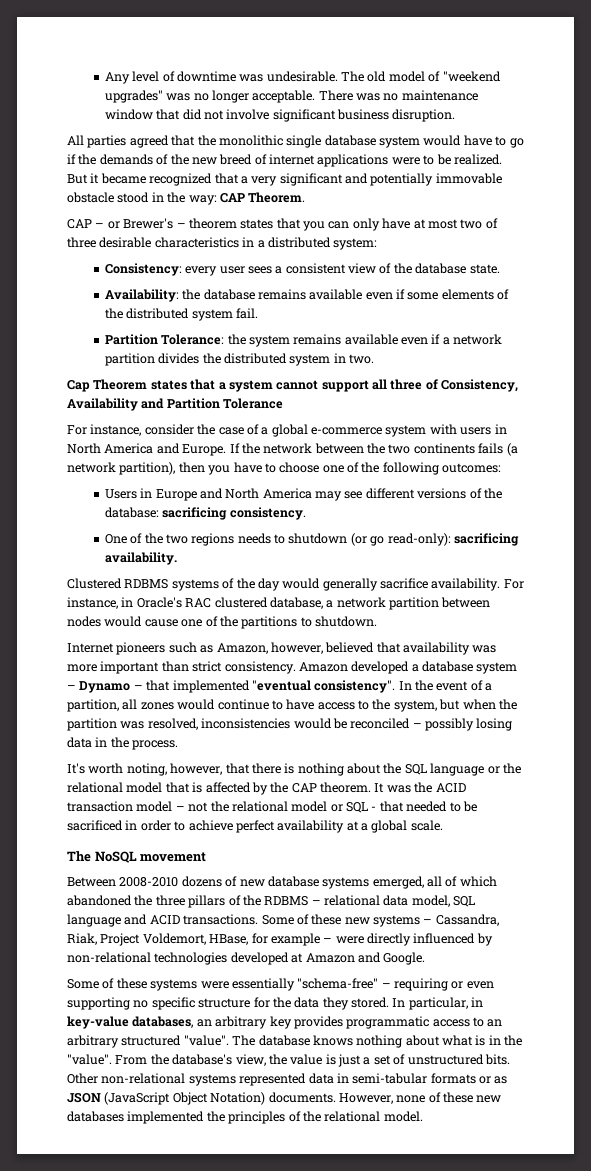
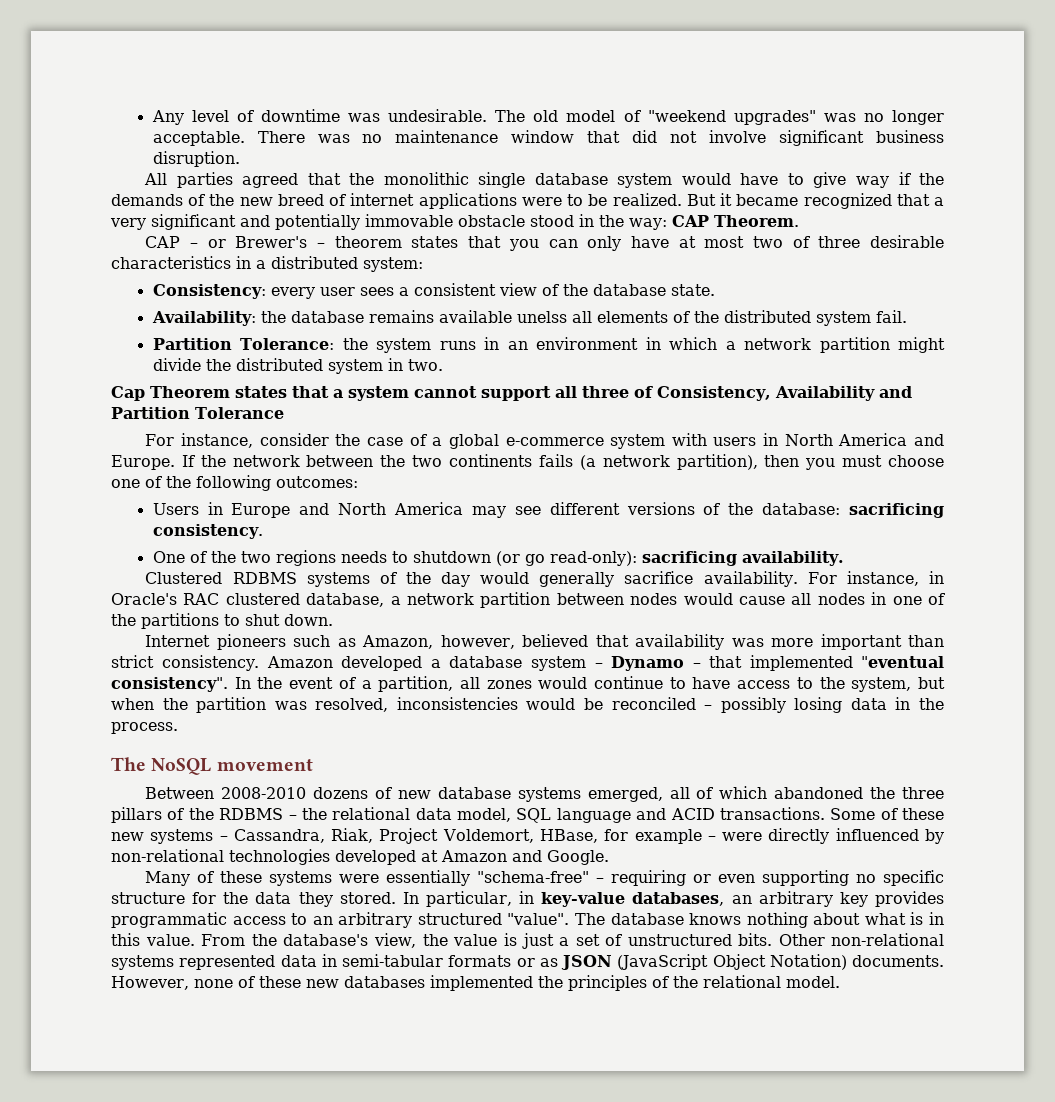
[509,138,524,148] go -> [813,172,889,188] give way
[365,289,439,300] even if some -> [516,311,592,323] unelss all
[293,334,503,345] [104,353,200,366] remains available even if a network partition divides -> [439,337,946,353] [152,358,201,371] runs in an environment in which a network partition might divide
[233,462,276,473] have to -> [842,455,883,467] must
(178, 623) none -> [791,592,887,605] all nodes in
[315,616,377,627] shutdown. -> [245,614,333,626] shut down.
[67,763,521,776] [67,782,466,795] [67,801,477,813] [67,820,443,833] // It's worth noting, however, that there is nothing about the SQL language or the relational model that is affected by the CAP theorem. It was the ACID transaction model – not the relational model or SQL - that needed to be sacrificed in order to achieve perfect availability at a global scale. -> (178, 728) none
(321, 902) none -> [301,808,327,820] the
[67,979,99,989] Some -> [145,871,191,886] Many
[504,1035,523,1046] [67,1054,112,1065] the "value". -> [111,933,195,946] this value.

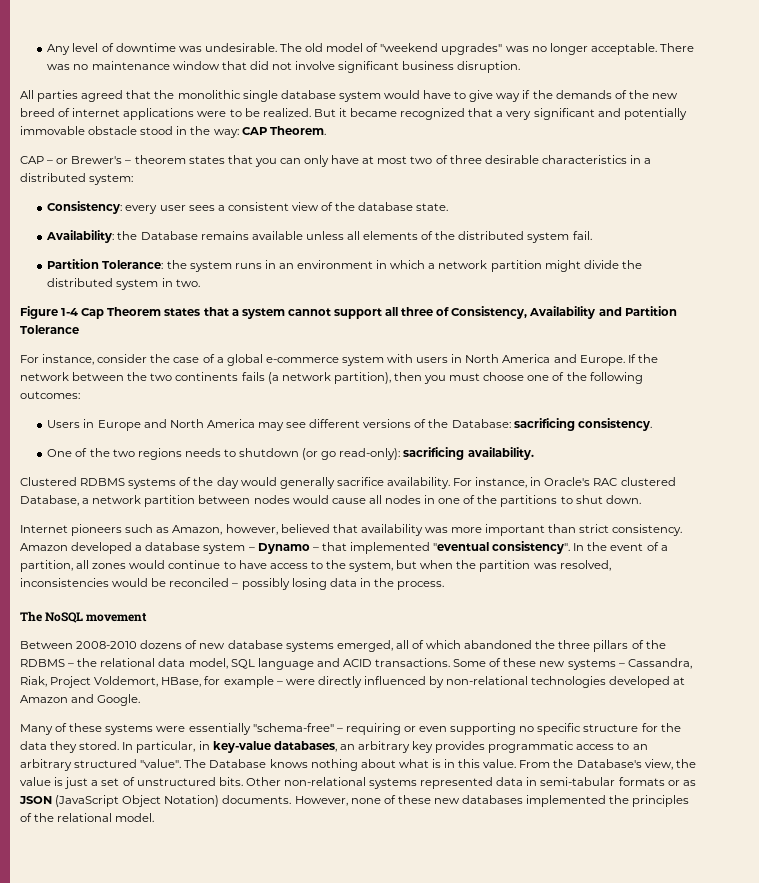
[290,311,364,323] database -> [140,231,198,240] Database
[516,311,567,323] unelss -> [305,231,344,240] unless
(443, 365) none -> [20,306,79,319] Figure 1-4
[762,503,841,515] database: -> [451,419,511,428] Database:
[306,593,385,607] database, -> [20,495,79,506] Database,
[610,913,684,925] database -> [209,759,267,768] Database
[283,934,369,946] database's -> [576,759,642,768] Database's

